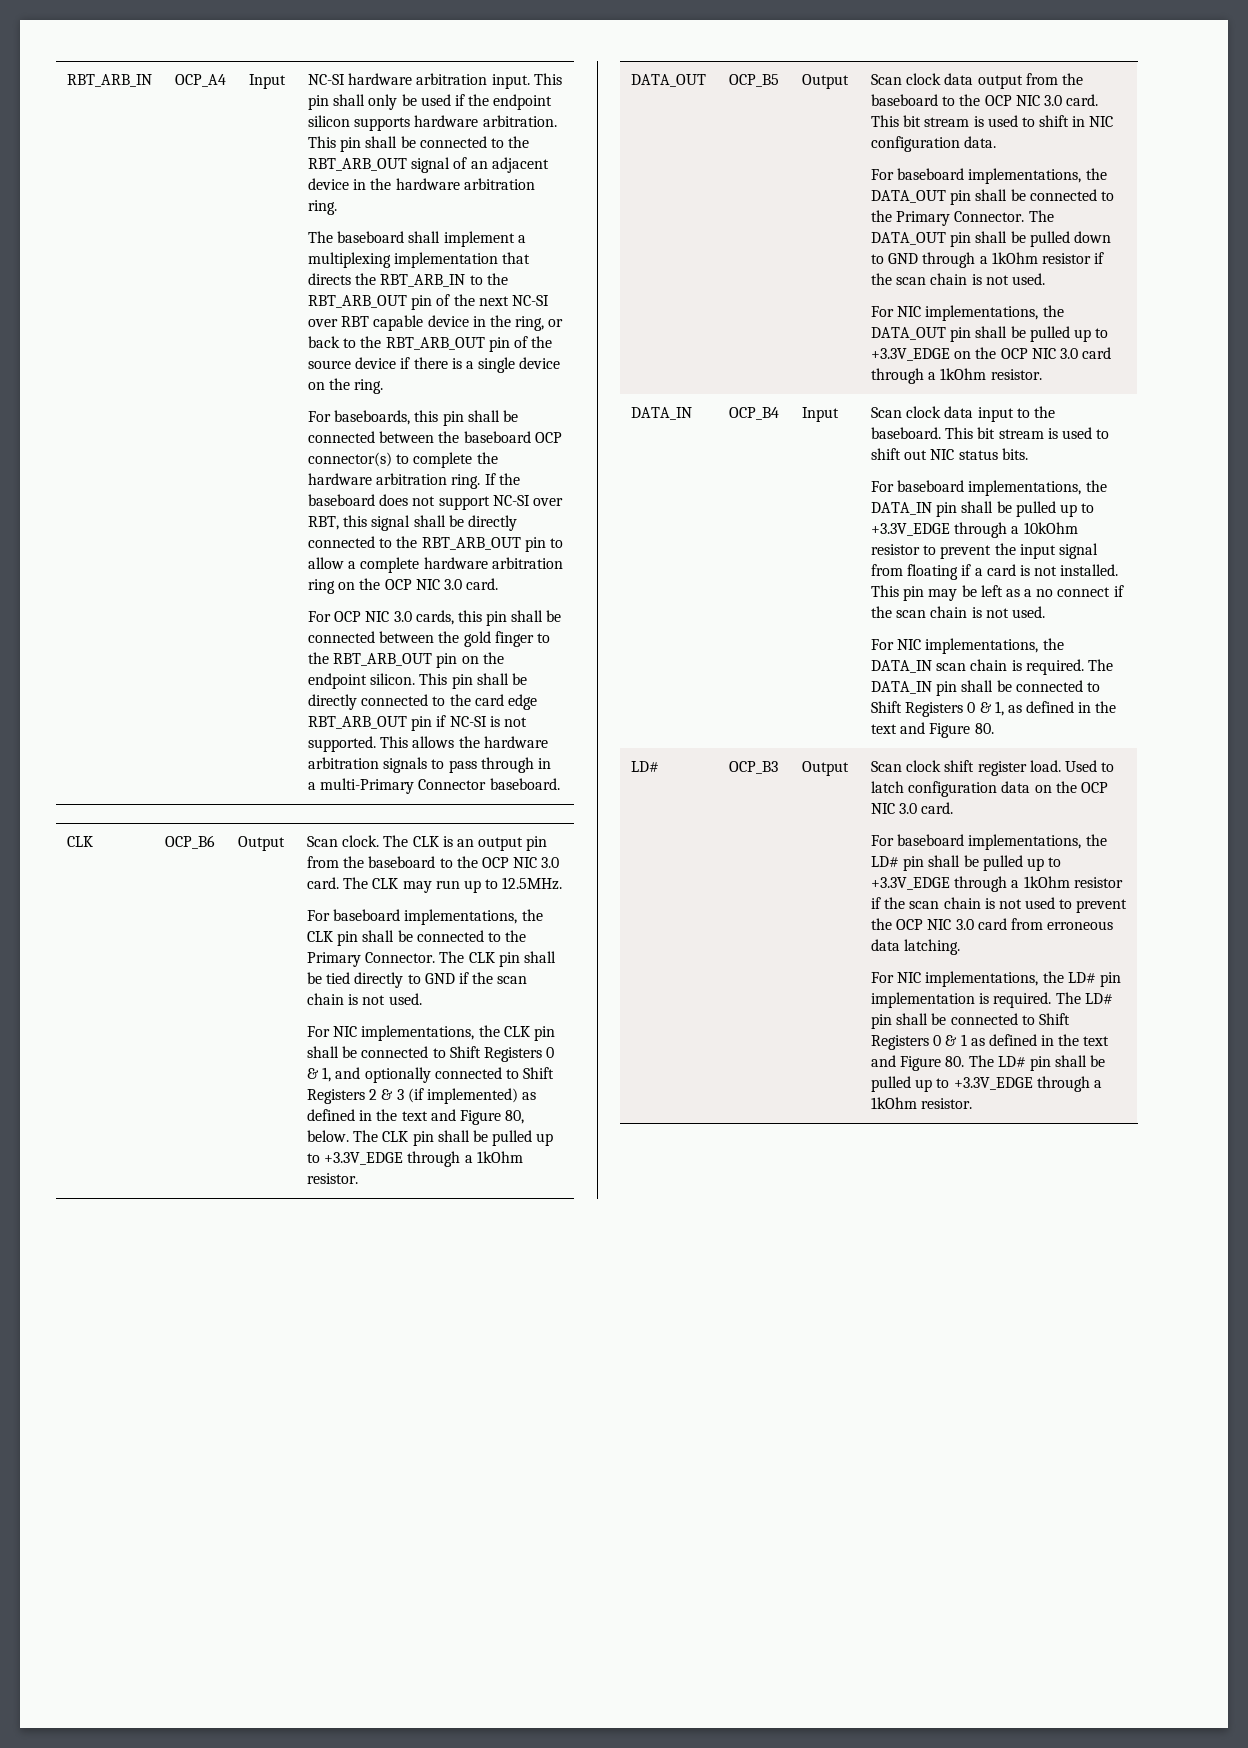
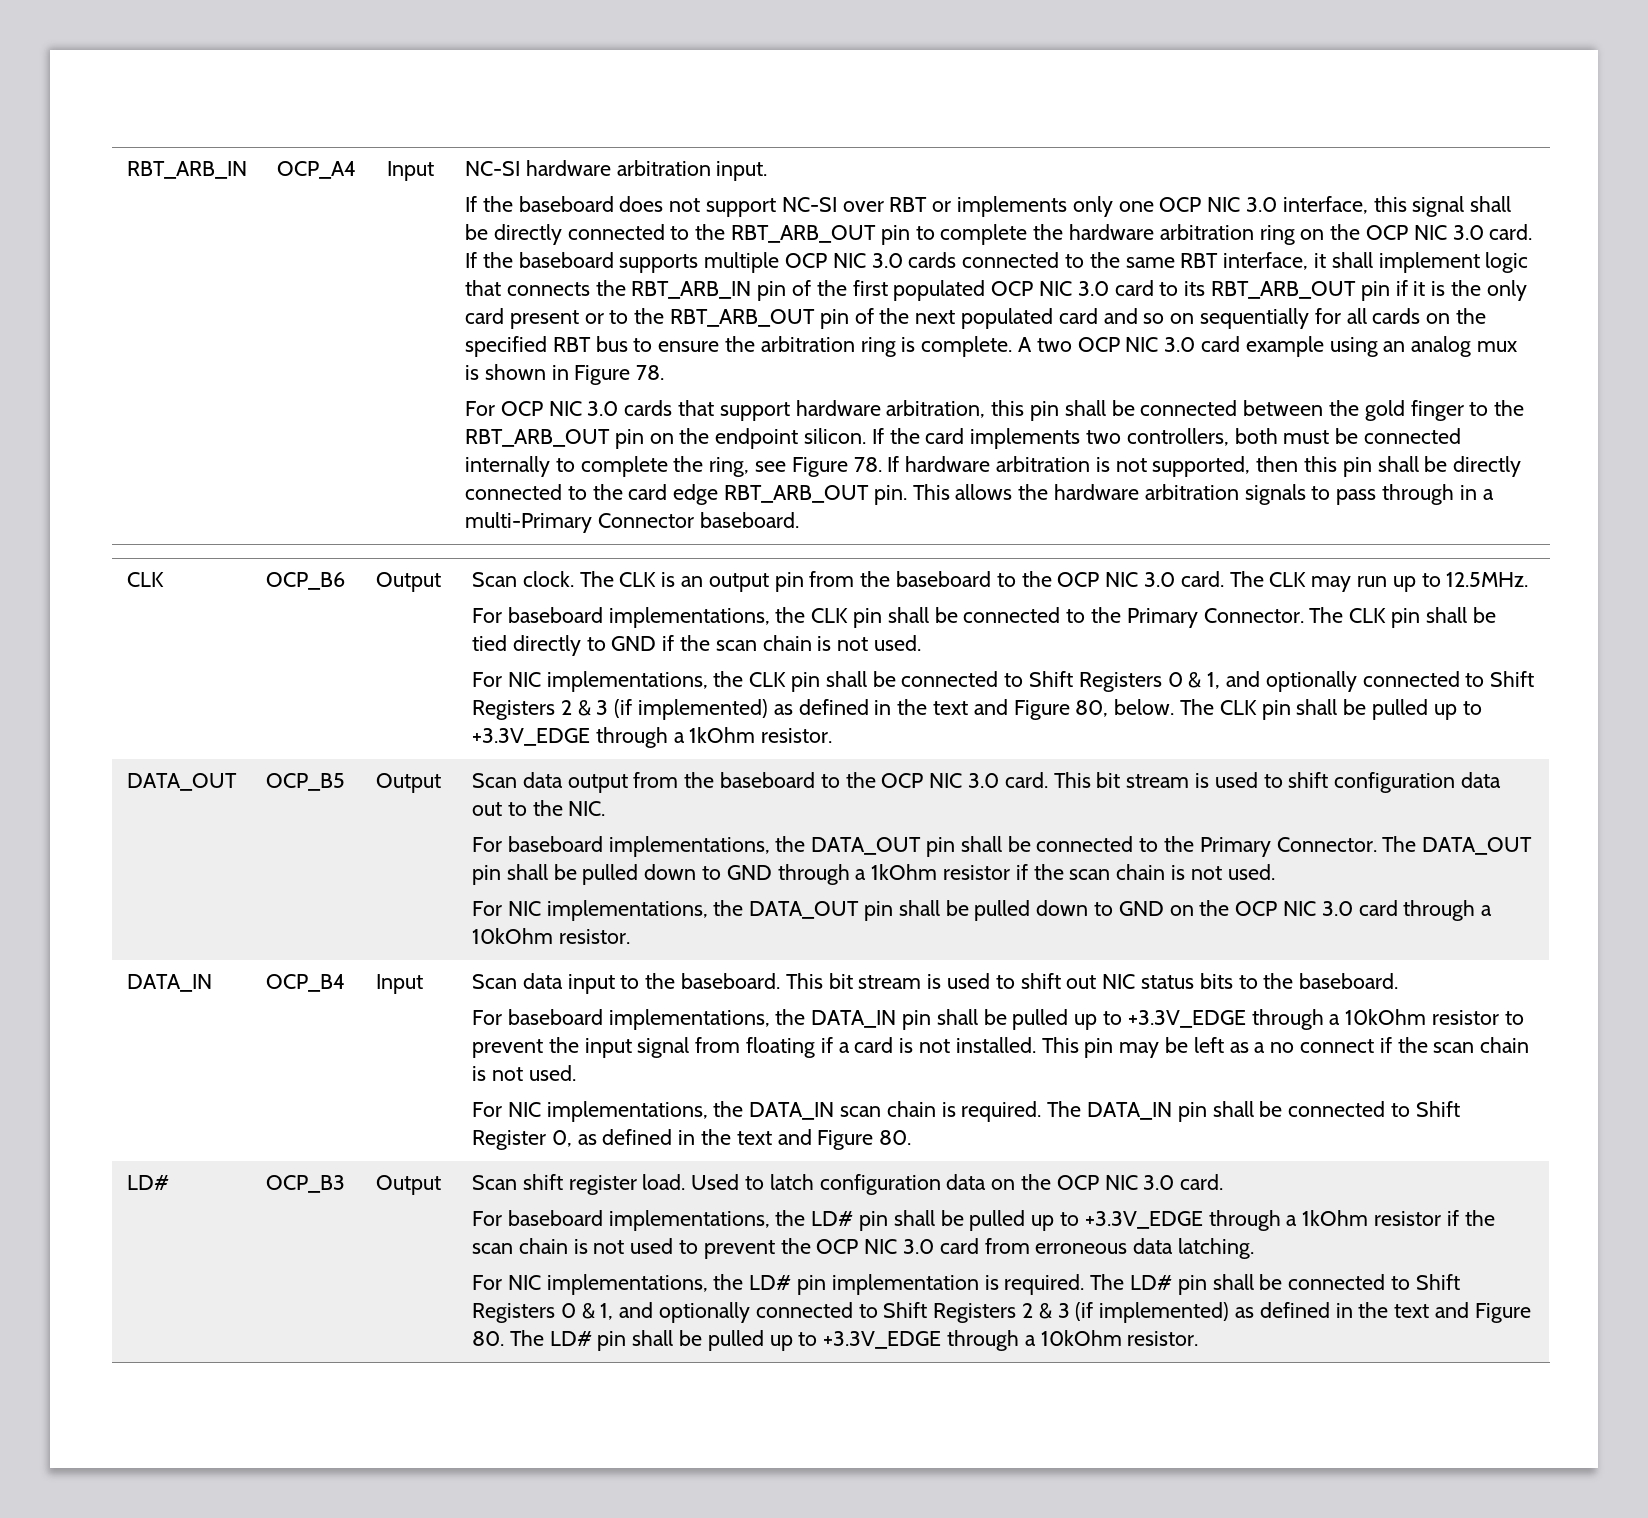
[533,73,562,85] [308,94,553,110] [308,115,557,131] [308,136,530,152] [308,157,549,173] [308,178,535,190] [308,200,338,215] [308,231,526,247] [308,252,531,268] [308,273,508,287] [308,294,549,310] [308,315,564,331] [308,336,553,352] [308,357,561,373] [308,378,384,394] [308,410,518,426] [308,431,562,443] [308,452,498,468] [308,473,481,489] This pin shall only be used if the endpoint silicon supports hardware arbitration. This pin shall be connected to the RBT_ARB_OUT signal of an adjacent device in the hardware arbitration ring. // The baseboard shall implement a multiplexing implementation that directs the RBT_ARB_IN to the RBT_ARB_OUT pin of the next NC-SI over RBT capable device in the ring, or back to the RBT_ARB_OUT pin of the source device if there is a single device on the ring. // For baseboards, this pin shall be connected between the baseboard OCP connector(s) to complete the hardware arbitration ring. -> (768, 171) //
[308,516,340,530] RBT, -> [889,196,1368,217] RBT or implements only one OCP NIC 3.0 interface,
[308,557,420,573] allow a complete -> [940,224,1064,245] complete the
(499, 584) none -> [464,252,1529,273] [464,280,1527,301] [464,308,1487,329] [464,336,1518,357] [464,364,665,385] If the baseboard supports multiple OCP NIC 3.0 cards connected to the same RBT interface, it shall implement logic that connects the RBT_ARB_IN pin of the first populated OCP NIC 3.0 card to its RBT_ARB_OUT pin if it is the only card present or to the RBT_ARB_OUT pin of the next populated card and so on sequentially for all cards on the specified RBT bus to ensure the arbitration ring is complete. A two OCP NIC 3.0 card example using an analog mux is shown in Figure 78.
[415,610,454,625] cards, -> [624,400,986,421] cards that support hardware arbitration,
[419,673,448,685] This -> [871,428,1462,449] [464,456,1338,477] If the card implements two controllers, both must be connected internally to complete the ring, see Figure 78. If hardware arbitration is not supported, then this
[411,715,527,731] [308,736,377,752] pin if NC-SI is not supported. -> [873,485,907,505] pin.
[906,73,942,85] clock -> (517, 780) none
[1072,116,1114,127] [871,136,997,152] in NIC configuration data. -> [1334,772,1502,793] [471,800,606,816] configuration data out to the NIC.
[1073,328,1109,342] [871,348,951,361] up to +3.3V_EDGE -> [1036,900,1164,916] down to GND
[940,368,987,380] 1kOhm -> [471,928,553,944] 10kOhm
[906,406,942,418] clock -> (517, 981) none
[1001,448,1028,460] bits. -> [1199,973,1399,989] bits to the baseboard.
[905,701,1004,717] Registers 0 & 1, -> [471,1130,572,1150] Register 0,
[906,760,942,772] clock -> (517, 1182) none
[960,1034,967,1046] 1 -> [600,1302,1230,1323] 1, and optionally connected to Shift Registers 2 & 3 (if implemented)
[871,1097,918,1109] 1kOhm -> [1040,1330,1122,1346] 10kOhm

